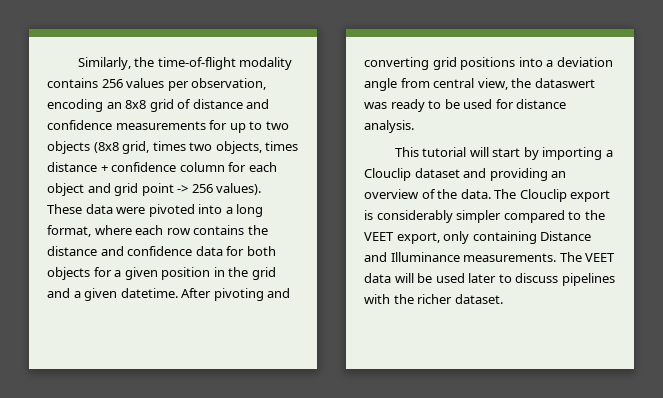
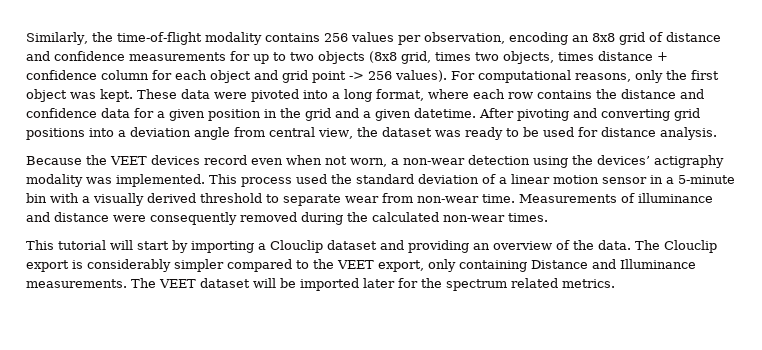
(262, 189) none -> [451,70,719,83] [26,89,133,102] For computational reasons, only the first object was kept.
[246,246,276,256] [47,267,112,280] both objects for -> (154, 113) none
[534,78,595,88] dataswert -> [381,127,432,137] dataset
(414, 126) none -> [26,155,724,168] [26,174,735,187] [26,193,713,206] [26,212,548,225] // Because the VEET devices record even when not worn, a non-wear detection using the devices’ actigraphy modality was implemented. This process used the standard deviation of a linear motion sensor in a 5-minute bin with a visually derived threshold to separate wear from non-wear time. Measurements of illuminance and distance were consequently removed during the calculated non-wear times.
[364,273,391,283] data -> [200,278,250,288] dataset
[435,273,615,286] [364,294,503,304] used later to discuss pipelines with the richer dataset. -> [300,278,615,291] imported later for the spectrum related metrics.

